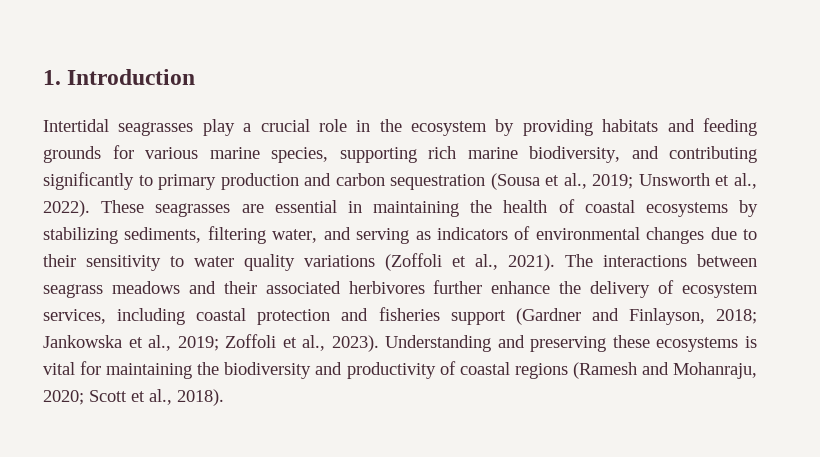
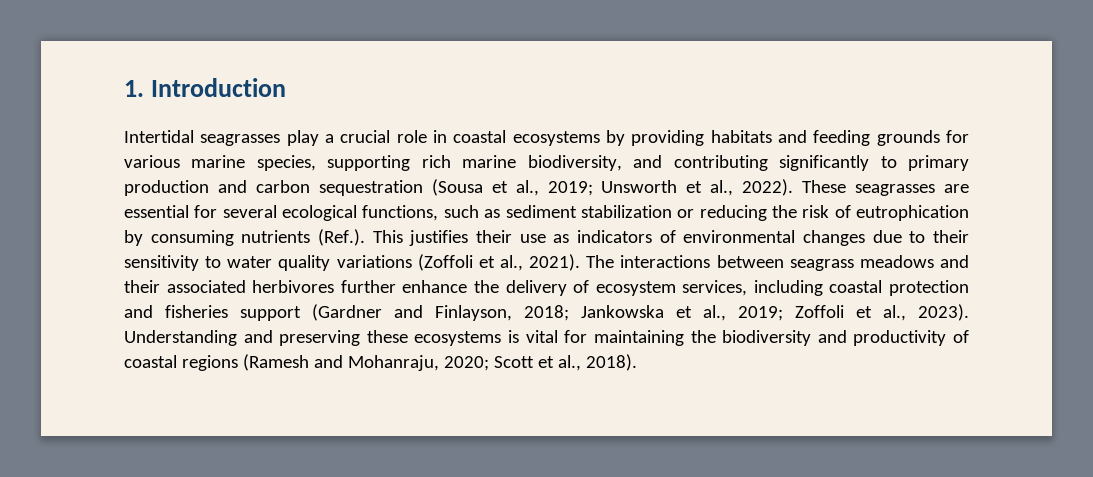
[379,119,488,136] the ecosystem -> [453,130,600,146] coastal ecosystems
[347,199,758,217] [43,226,410,244] in maintaining the health of coastal ecosystems by stabilizing sediments, filtering water, and serving -> [194,205,970,221] [124,229,546,246] for several ecological functions, such as sediment stabilization or reducing the risk of eutrophication by consuming nutrients (Ref.). This justifies their use

